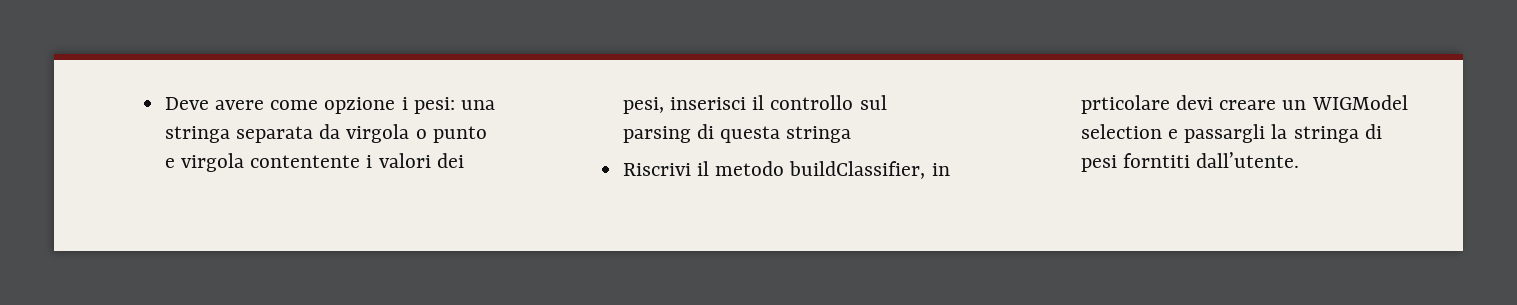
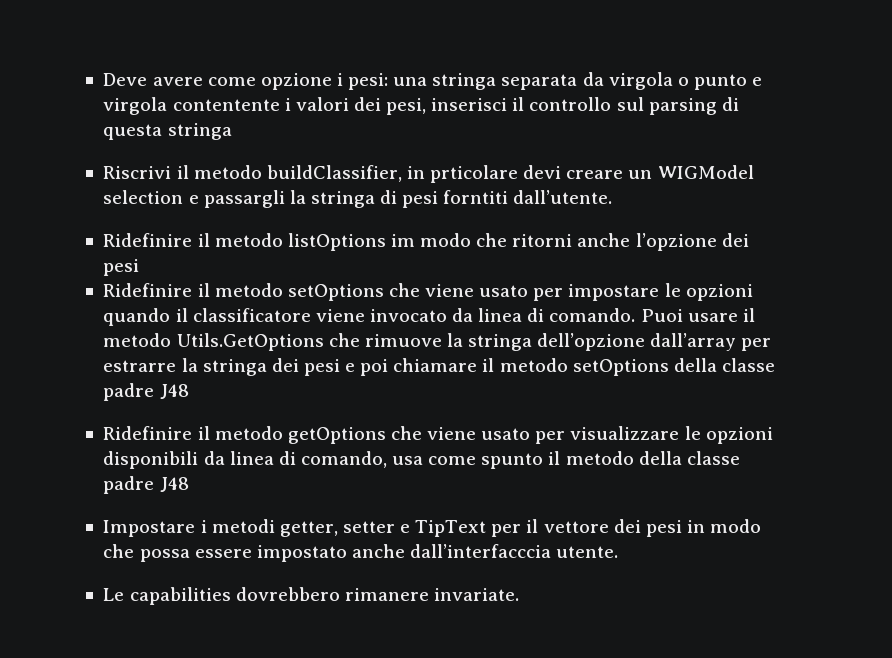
(1300, 160) none -> [103,233,749,251] [103,259,140,276] [103,283,753,301] [103,308,755,326] [103,333,772,351] [103,358,775,376] [103,383,189,401] [103,426,773,444] [103,451,740,469] [103,476,189,494] [103,519,762,537] [103,544,619,562] [103,587,519,605] // Ridefinire il metodo listOptions im modo che ritorni anche l’opzione dei pesi // Ridefinire il metodo setOptions che viene usato per impostare le opzioni quando il classificatore viene invocato da linea di comando. Puoi usare il metodo Utils.GetOptions che rimuove la stringa dell’opzione dall’array per estrarre la stringa dei pesi e poi chiamare il metodo setOptions della classe padre J48 // Ridefinire il metodo getOptions che viene usato per visualizzare le opzioni disponibili da linea di comando, usa come spunto il metodo della classe padre J48 // Impostare i metodi getter, setter e TipText per il vettore dei pesi in modo che possa essere impostato anche dall’interfacccia utente. // Le capabilities dovrebbero rimanere invariate.

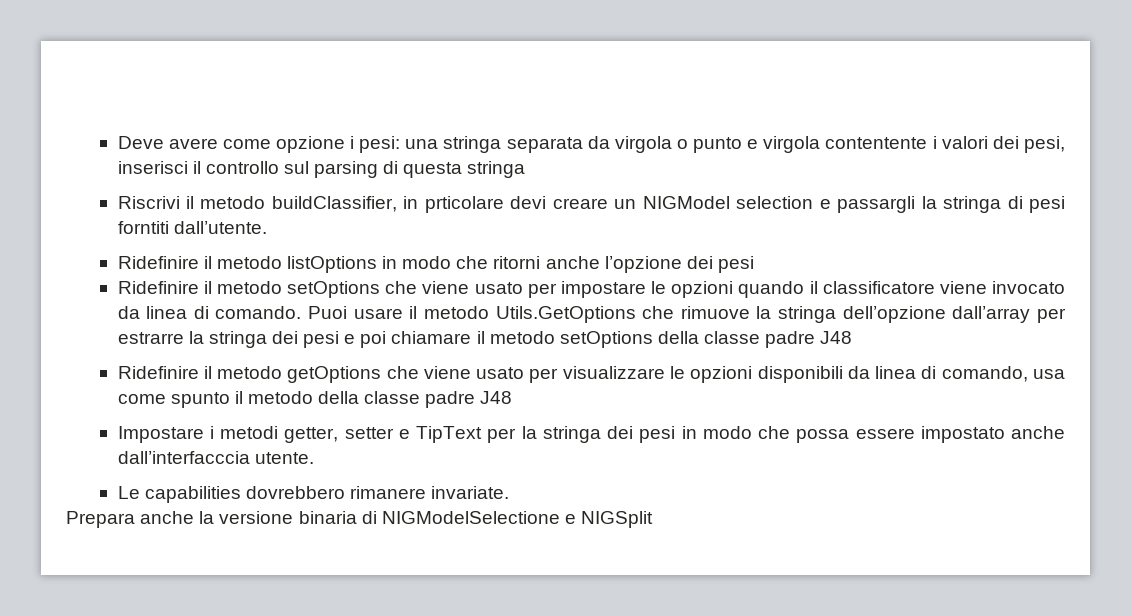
[657,165,754,179] WIGModel -> [642,196,730,209] NIGModel
[390,234,415,247] im -> [382,256,398,269] in
[526,519,609,533] il vettore -> [521,426,601,443] la stringa
(519, 594) none -> [66,511,654,528] // Prepara anche la versione binaria di NIGModelSelectione e NIGSplit

